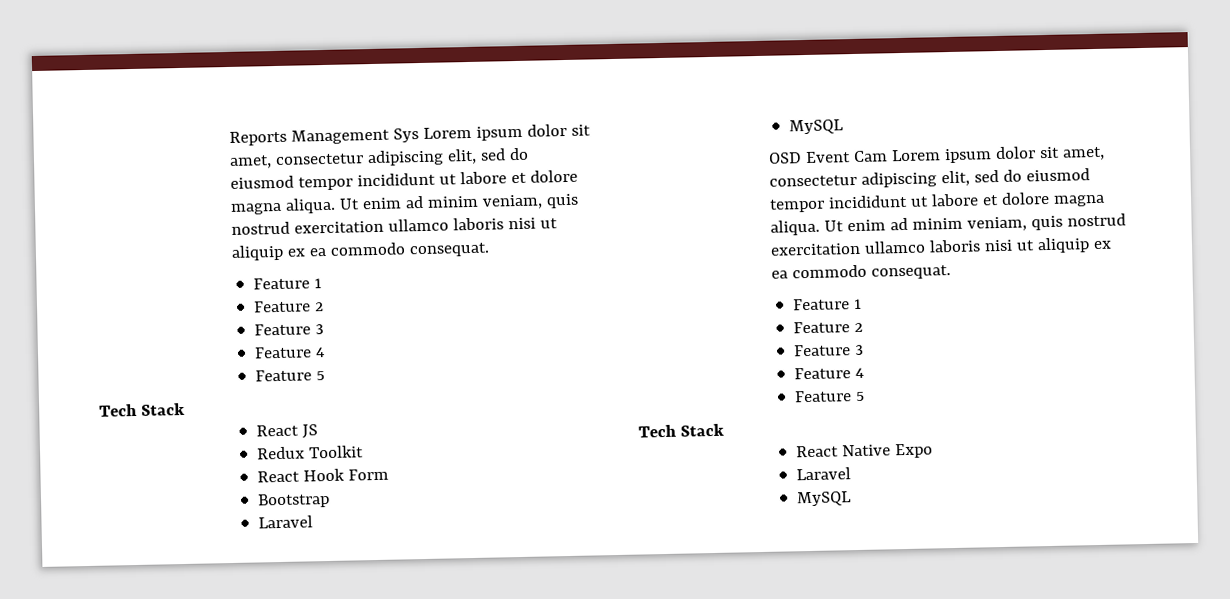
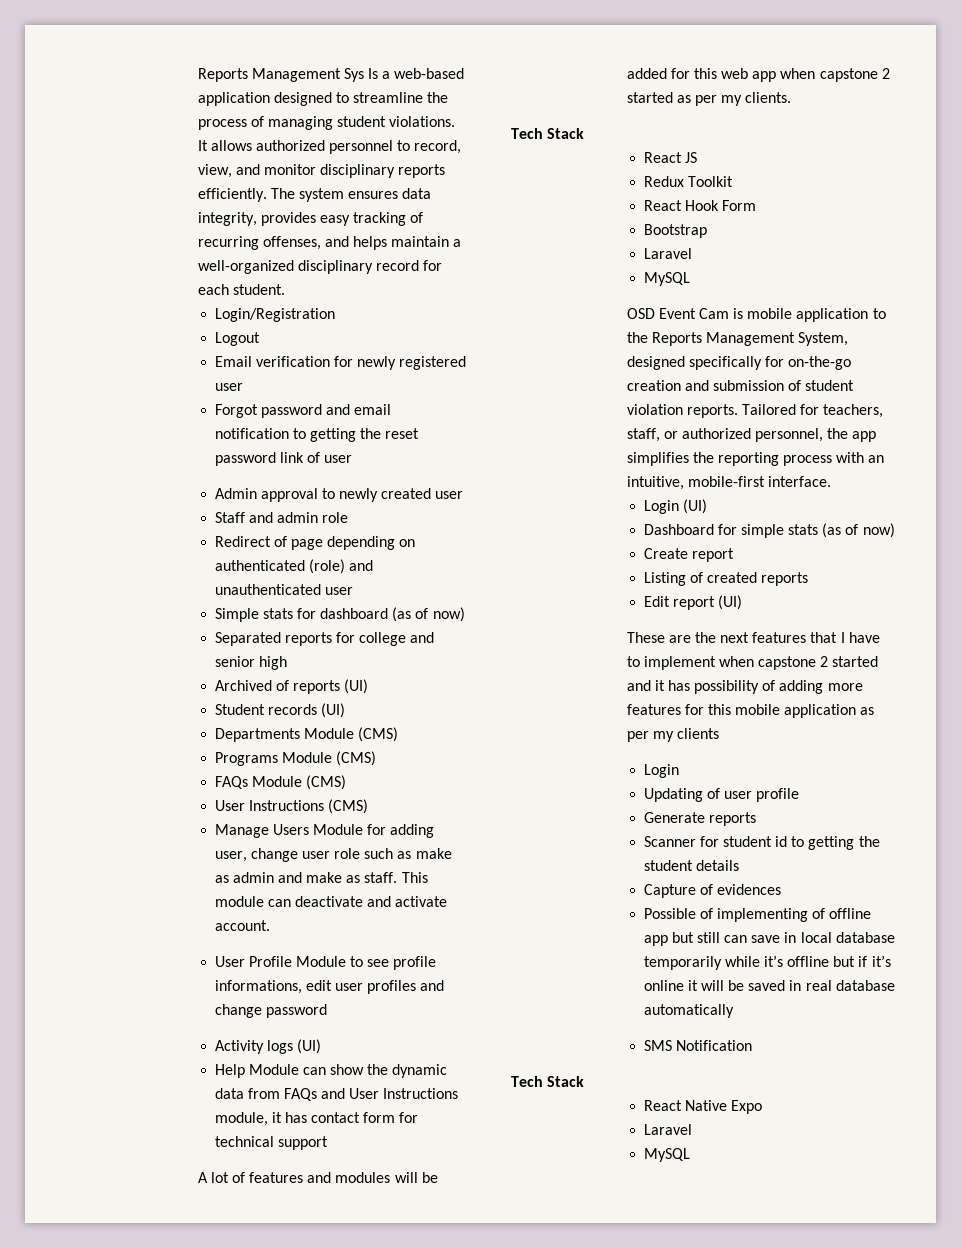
[423,123,592,141] [229,147,530,169] [230,169,579,191] [230,193,580,215] [231,217,559,235] [231,242,491,261] [252,277,322,290] [252,300,324,313] [253,323,324,336] [253,346,325,359] [254,369,325,382] Lorem ipsum dolor sit amet, consectetur adipiscing elit, sed do eiusmod tempor incididunt ut labore et dolore magna aliqua. Ut enim ad minim veniam, quis nostrud exercitation ullamco laboris nisi ut aliquip ex ea commodo consequat. // Feature 1 // Feature 2 // Feature 3 // Feature 4 // Feature 5 -> [368,68,465,79] [197,92,449,106] [197,116,456,130] [197,140,462,154] [197,164,446,178] [197,188,432,202] [197,212,424,226] [197,236,462,250] [197,260,443,274] [197,284,285,295] [214,308,335,322] [214,332,260,346] [214,356,467,370] [214,383,243,391] [214,404,392,418] [214,428,420,442] [214,452,353,466] [214,488,464,502] [214,512,349,523] [214,536,416,550] [214,559,373,574] [214,584,353,595] [214,607,465,622] [214,632,435,646] [214,656,287,670] [214,679,369,694] [214,703,345,718] [214,727,398,742] [214,751,376,766] [214,775,346,790] [214,799,368,814] [214,824,435,838] [214,848,452,862] [214,872,428,883] [214,896,448,907] [214,920,270,931] [214,956,437,970] [214,980,445,994] [214,1004,327,1018] [214,1039,321,1054] [214,1064,448,1078] [214,1088,459,1101] [214,1112,419,1126] [214,1136,328,1150] [197,1172,438,1183] [626,68,890,82] [626,92,792,106] Is a web-based application designed to streamline the process of managing student violations. It allows authorized personnel to record, view, and monitor disciplinary reports efficiently. The system ensures data integrity, provides easy tracking of recurring offenses, and helps maintain a well-organized disciplinary record for each student. // Login/Registration // Logout // Email verification for newly registered user // Forgot password and email notification to getting the reset password link of user // Admin approval to newly created user // Staff and admin role // Redirect of page depending on authenticated (role) and unauthenticated user // Simple stats for dashboard (as of now) // Separated reports for college and senior high // Archived of reports (UI) // Student records (UI) // Departments Module (CMS) // Programs Module (CMS) // FAQs Module (CMS) // User Instructions (CMS) // Manage Users Module for adding user, change user role such as make as admin and make as staff. This module can deactivate and activate account. // User Profile Module to see profile informations, edit user profiles and change password // Activity logs (UI) // Help Module can show the dynamic data from FAQs and User Instructions module, it has contact form for technical support // A lot of features and modules will be added for this web app when capstone 2 started as per my clients.
[891,146,1106,164] [769,168,1091,188] [769,191,1106,213] [770,213,1127,236] [770,237,1113,256] [771,264,952,280] [792,298,862,311] [792,321,863,334] [792,344,864,357] [793,367,864,380] [793,390,865,403] Lorem ipsum dolor sit amet, consectetur adipiscing elit, sed do eiusmod tempor incididunt ut labore et dolore magna aliqua. Ut enim ad minim veniam, quis nostrud exercitation ullamco laboris nisi ut aliquip ex ea commodo consequat. // Feature 1 // Feature 2 // Feature 3 // Feature 4 // Feature 5 -> [733,308,886,322] [626,332,849,346] [626,356,852,370] [626,380,855,391] [626,404,884,418] [626,428,877,442] [626,452,885,466] [626,476,831,490] [643,499,707,514] [643,523,895,538] [643,548,734,562] [643,572,809,586] [643,595,742,610] [626,632,880,643] [626,656,879,670] [626,680,863,694] [626,704,875,718] [626,728,719,742] [643,764,679,778] [643,788,800,802] [643,812,756,826] [643,836,880,850] [643,860,739,871] [643,884,781,898] [643,908,872,922] [643,932,895,946] [643,955,891,970] [643,980,895,991] [643,1004,734,1018] [643,1040,752,1051] is mobile application to the Reports Management System, designed specifically for on-the-go creation and submission of student violation reports. Tailored for teachers, staff, or authorized personnel, the app simplifies the reporting process with an intuitive, mobile-first interface. // Login (UI) // Dashboard for simple stats (as of now) // Create report // Listing of created reports // Edit report (UI) // These are the next features that I have to implement when capstone 2 started and it has possibility of adding more features for this mobile application as per my clients // Login // Updating of user profile // Generate reports // Scanner for student id to getting the student details // Capture of evidences // Possible of implementing of offline app but still can save in local database temporarily while it’s offline but if it’s online it will be saved in real database automatically // SMS Notification

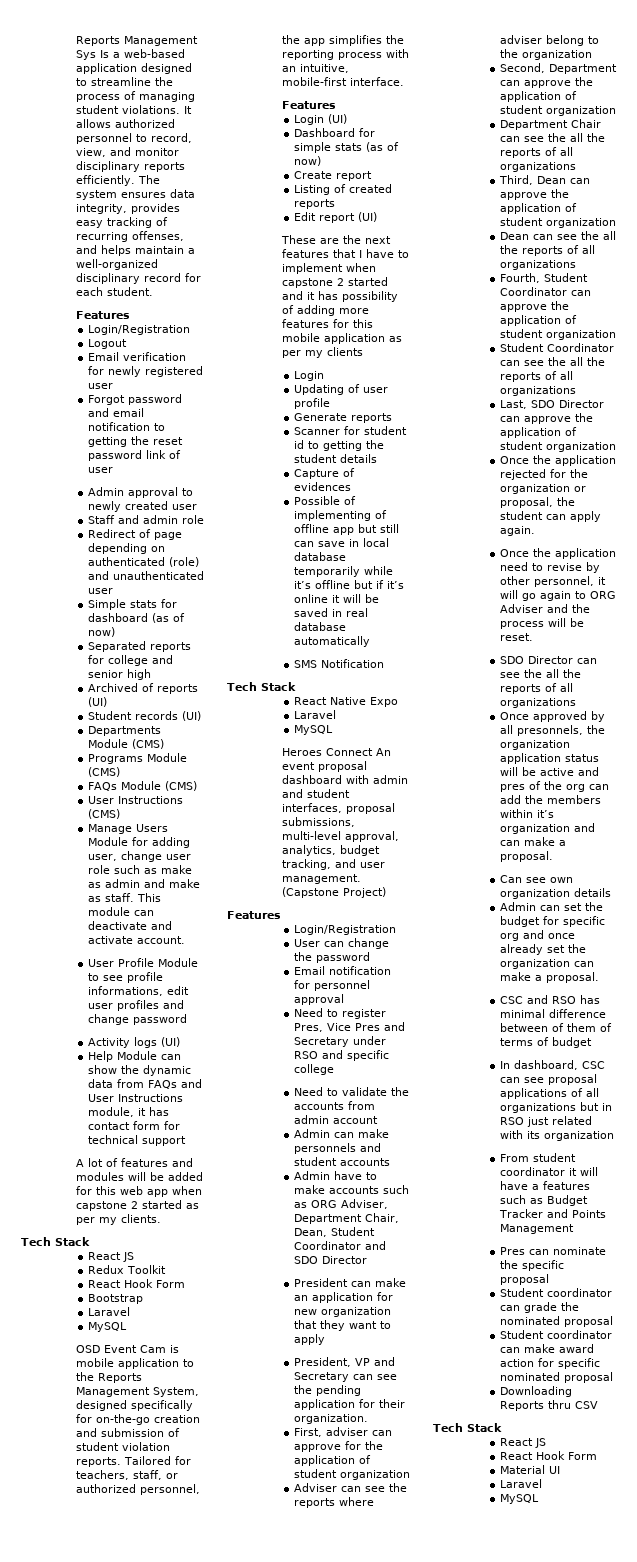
(285, 289) none -> [75,311,130,319] // Features
(831, 481) none -> [281,101,336,109] // Features
(690, 1155) none -> [281,748,391,756] [281,761,367,772] [281,775,408,784] [281,789,350,798] [281,803,395,814] [281,817,355,827] [281,831,399,842] [281,845,380,856] [281,859,385,870] [281,874,361,884] [281,887,386,898] [227,911,281,919] [294,925,396,935] [294,938,389,949] [294,952,370,963] [294,966,391,975] [294,980,370,991] [294,994,344,1005] [294,1008,386,1019] [294,1022,405,1032] [294,1036,386,1047] [294,1050,389,1061] [294,1064,334,1075] [294,1087,409,1096] [294,1101,375,1110] [294,1115,378,1124] [294,1129,389,1138] [294,1143,381,1154] [294,1157,390,1166] [294,1171,377,1180] [294,1185,409,1194] [294,1199,388,1209] [294,1213,399,1224] [294,1227,375,1237] [294,1241,386,1250] [294,1256,367,1264] [294,1278,406,1287] [294,1292,393,1303] [294,1307,391,1317] [294,1320,391,1331] [294,1334,325,1345] [294,1357,395,1367] [294,1372,397,1382] [294,1385,361,1396] [294,1399,405,1410] [294,1414,368,1424] [294,1427,392,1437] [294,1441,383,1452] [294,1455,371,1466] [294,1469,410,1480] [294,1483,407,1492] [294,1497,374,1508] [500,35,599,46] [500,49,592,60] [500,63,617,74] [500,77,593,88] [500,91,577,102] [500,105,616,116] [500,119,601,130] [500,133,605,142] [500,147,573,158] [500,162,576,172] [499,175,590,185] [500,189,569,200] [500,203,577,214] [500,217,616,228] [500,231,616,240] [500,245,595,256] [500,260,576,270] [500,273,588,283] [500,287,591,296] [500,301,569,312] [500,315,577,326] [500,329,616,340] [500,343,614,352] [500,357,605,366] [500,371,573,382] [500,386,576,396] [500,400,604,409] [500,413,593,424] [500,427,577,438] [500,441,616,452] [500,455,616,466] [500,469,588,480] [500,484,586,494] [500,497,575,508] [500,511,601,522] [500,526,535,536] [500,548,616,559] [500,562,600,573] [500,576,606,587] [500,590,616,601] [500,604,590,613] [500,618,584,629] [500,633,533,641] [500,656,597,664] [500,669,581,678] [500,683,573,694] [500,698,576,708] [500,711,605,722] [500,725,605,736] [500,740,570,750] [500,753,599,764] [500,767,599,776] [500,781,609,792] [500,795,601,804] [500,809,554,818] [500,823,595,834] [500,837,566,846] [500,851,553,862] [500,875,573,883] [500,888,611,899] [500,902,603,911] [500,916,605,927] [500,930,575,941] [500,944,586,955] [500,959,594,969] [500,972,599,983] [500,995,600,1004] [500,1009,606,1018] [500,1023,612,1032] [500,1037,592,1048] [500,1060,605,1070] [500,1074,597,1085] [500,1088,599,1099] [500,1102,612,1113] [500,1116,592,1127] [500,1130,614,1141] [500,1153,576,1162] [500,1167,598,1176] [500,1181,590,1190] [500,1195,588,1206] [499,1209,606,1218] [500,1224,574,1234] [500,1247,606,1255] [500,1260,564,1271] [500,1274,549,1285] [500,1288,612,1297] [500,1302,579,1313] [500,1316,613,1327] [500,1330,612,1339] [500,1344,594,1353] [500,1358,600,1369] [500,1372,613,1383] [500,1386,572,1397] [500,1400,598,1411] [433,1423,502,1432] [500,1438,546,1448] [500,1451,597,1460] [500,1465,560,1474] [500,1479,542,1488] [500,1494,539,1504] // Heroes Connect An event proposal dashboard with admin and student interfaces, proposal submissions, multi-level approval, analytics, budget tracking, and user management. (Capstone Project) // Features // Login/Registration // User can change the password // Email notification for personnel approval // Need to register Pres, Vice Pres and Secretary under RSO and specific college // Need to validate the accounts from admin account // Admin can make personnels and student accounts // Admin have to make accounts such as ORG Adviser, Department Chair, Dean, Student Coordinator and SDO Director // President can make an application for new organization that they want to apply // President, VP and Secretary can see the pending application for their organization. // First, adviser can approve for the application of student organization // Adviser can see the reports where adviser belong to the organization // Second, Department can approve the application of student organization // Department Chair can see the all the reports of all organizations // Third, Dean can approve the application of student organization // Dean can see the all the reports of all organizations // Fourth, Student Coordinator can approve the application of student organization // Student Coordinator can see the all the reports of all organizations // Last, SDO Director can approve the application of student organization // Once the application rejected for the organization or proposal, the student can apply again. // Once the application need to revise by other personnel, it will go again to ORG Adviser and the process will be reset. // SDO Director can see the all the reports of all organizations // Once approved by all presonnels, the organization application status will be active and pres of the org can add the members within it’s organization and can make a proposal. // Can see own organization details // Admin can set the budget for specific org and once already set the organization can make a proposal. // CSC and RSO has minimal difference between of them of terms of budget // In dashboard, CSC can see proposal applications of all organizations but in RSO just related with its organization // From student coordinator it will have a features such as Budget Tracker and Points Management // Pres can nominate the specific proposal // Student coordinator can grade the nominated proposal // Student coordinator can make award action for specific nominated proposal // Downloading Reports thru CSV // Tech Stack // React JS // React Hook Form // Material UI // Laravel // MySQL

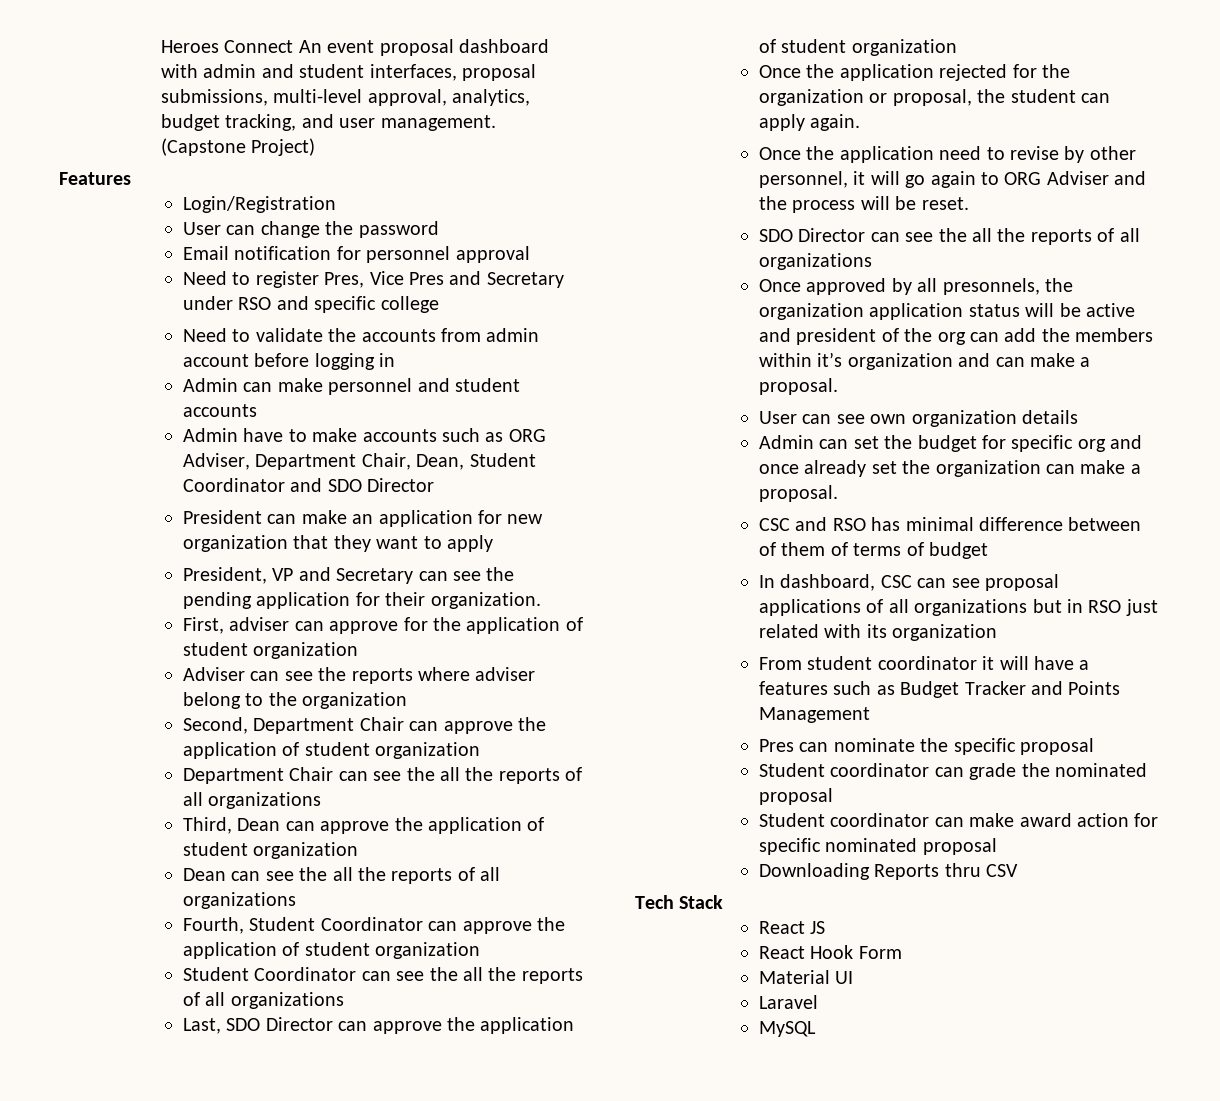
[75,36,198,46] [75,49,185,60] [75,63,192,74] [75,77,173,86] [75,91,195,102] [75,105,192,114] [75,119,175,128] [75,133,192,144] [75,147,179,157] [75,161,185,172] [75,175,160,186] [75,189,195,200] [75,203,180,214] [75,217,168,228] [75,231,184,242] [75,245,195,256] [75,259,158,270] [75,273,201,284] [75,287,153,296] [75,311,130,319] [88,325,190,335] [88,339,127,349] [88,352,186,361] [88,366,203,377] [88,383,113,389] [88,394,182,405] [88,408,144,417] [88,422,165,431] [88,436,183,447] [88,450,181,461] [88,467,113,473] [88,487,193,498] [88,501,197,512] [88,515,204,524] [88,529,182,540] [88,543,165,554] [88,557,199,567] [88,571,204,580] [88,588,113,594] [88,599,177,610] [88,613,185,623] [88,627,115,637] [88,641,191,652] [88,655,173,666] [88,669,151,680] [88,683,198,694] [88,697,107,707] [88,711,201,721] [88,726,161,736] [88,739,164,749] [88,753,187,764] [88,767,120,777] [88,781,197,791] [88,796,183,804] [88,809,120,819] [88,824,168,834] [88,837,190,848] [88,851,191,862] [88,865,192,874] [88,879,200,888] [88,893,161,902] [88,907,154,916] [88,921,172,930] [88,936,185,944] [88,958,198,967] [88,972,163,983] [88,986,189,996] [88,1000,184,1011] [88,1014,187,1025] [88,1037,180,1048] [88,1051,181,1062] [88,1065,191,1076] [88,1079,202,1089] [88,1094,183,1102] [88,1107,169,1117] [88,1121,180,1130] [88,1135,186,1146] [75,1158,193,1167] [75,1172,203,1181] [75,1186,202,1197] [75,1200,199,1211] [75,1214,161,1225] [21,1237,90,1246] [88,1252,134,1262] [88,1265,166,1274] [88,1279,185,1288] [88,1294,143,1304] [88,1307,130,1316] [88,1322,127,1332] [75,1345,179,1353] [75,1358,194,1369] [75,1372,142,1383] [75,1387,199,1397] [75,1400,193,1411] [75,1414,200,1425] [75,1428,180,1437] [75,1442,170,1451] [75,1456,191,1467] [75,1470,178,1480] [75,1484,200,1495] [281,35,404,46] [281,49,409,60] [281,64,349,73] [281,77,404,86] [281,101,336,109] [294,114,347,125] [294,128,375,137] [294,142,399,153] [294,156,321,166] [294,171,372,181] [294,184,392,195] [294,199,335,209] [294,212,377,223] [280,235,391,244] [281,249,409,258] [281,263,376,274] [281,277,388,288] [281,291,398,302] [281,305,369,316] [281,319,373,328] [281,333,402,344] [281,347,363,358] [294,371,324,381] [294,384,388,395] [294,398,330,409] [294,413,392,423] [294,426,407,435] [294,440,384,451] [294,454,377,463] [294,468,355,479] [294,482,351,491] [294,496,356,505] [294,510,387,521] [294,524,399,535] [294,538,389,547] [294,552,346,561] [294,566,393,577] [294,580,404,589] [294,594,379,603] [294,608,368,617] [294,622,346,631] [294,636,370,647] [294,659,384,668] [227,682,296,691] [294,697,398,707] [294,710,336,719] [294,725,333,735] Reports Management Sys Is a web-based application designed to streamline the process of managing student violations. It allows authorized personnel to record, view, and monitor disciplinary reports efficiently. The system ensures data integrity, provides easy tracking of recurring offenses, and helps maintain a well-organized disciplinary record for each student. // Features // Login/Registration // Logout // Email verification for newly registered user // Forgot password and email notification to getting the reset password link of user // Admin approval to newly created user // Staff and admin role // Redirect of page depending on authenticated (role) and unauthenticated user // Simple stats for dashboard (as of now) // Separated reports for college and senior high // Archived of reports (UI) // Student records (UI) // Departments Module (CMS) // Programs Module (CMS) // FAQs Module (CMS) // User Instructions (CMS) // Manage Users Module for adding user, change user role such as make as admin and make as staff. This module can deactivate and activate account. // User Profile Module to see profile informations, edit user profiles and change password // Activity logs (UI) // Help Module can show the dynamic data from FAQs and User Instructions module, it has contact form for technical support // A lot of features and modules will be added for this web app when capstone 2 started as per my clients. // Tech Stack // React JS // Redux Toolkit // React Hook Form // Bootstrap // Laravel // MySQL // OSD Event Cam is mobile application to the Reports Management System, designed specifically for on-the-go creation and submission of student violation reports. Tailored for teachers, staff, or authorized personnel, the app simplifies the reporting process with an intuitive, mobile-first interface. // Features // Login (UI) // Dashboard for simple stats (as of now) // Create report // Listing of created reports // Edit report (UI) // These are the next features that I have to implement when capstone 2 started and it has possibility of adding more features for this mobile application as per my clients // Login // Updating of user profile // Generate reports // Scanner for student id to getting the student details // Capture of evidences // Possible of implementing of offline app but still can save in local database temporarily while it’s offline but if it’s online it will be saved in real database automatically // SMS Notification // Tech Stack // React Native Expo // Laravel // MySQL // -> (161, 46) none
(378, 1120) none -> [254,353,396,370] before logging in
[294,1143,356,1154] personnels -> [328,378,413,395] personnel
(617, 69) none -> [359,717,404,731] Chair
[500,784,525,792] pres -> [796,328,877,345] president
[500,875,522,883] Can -> [759,411,832,424] User can

